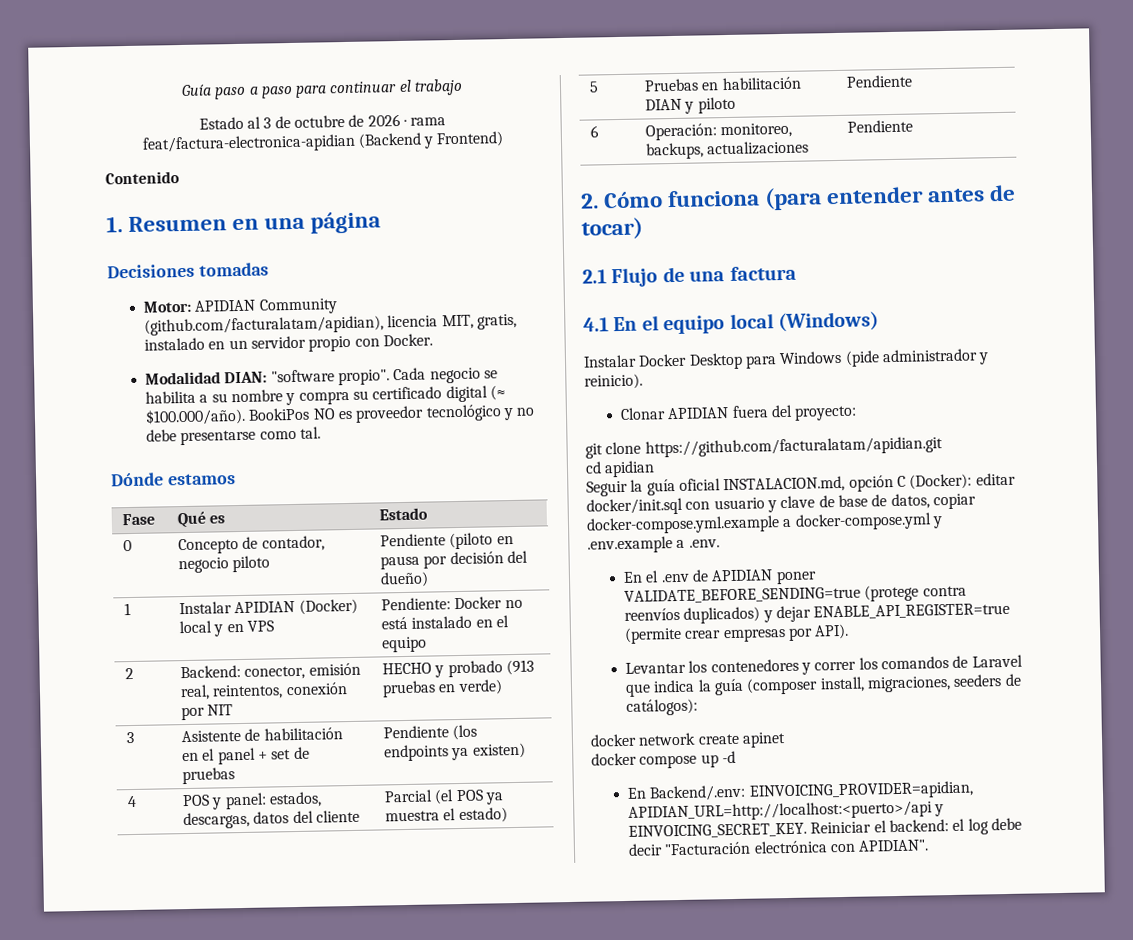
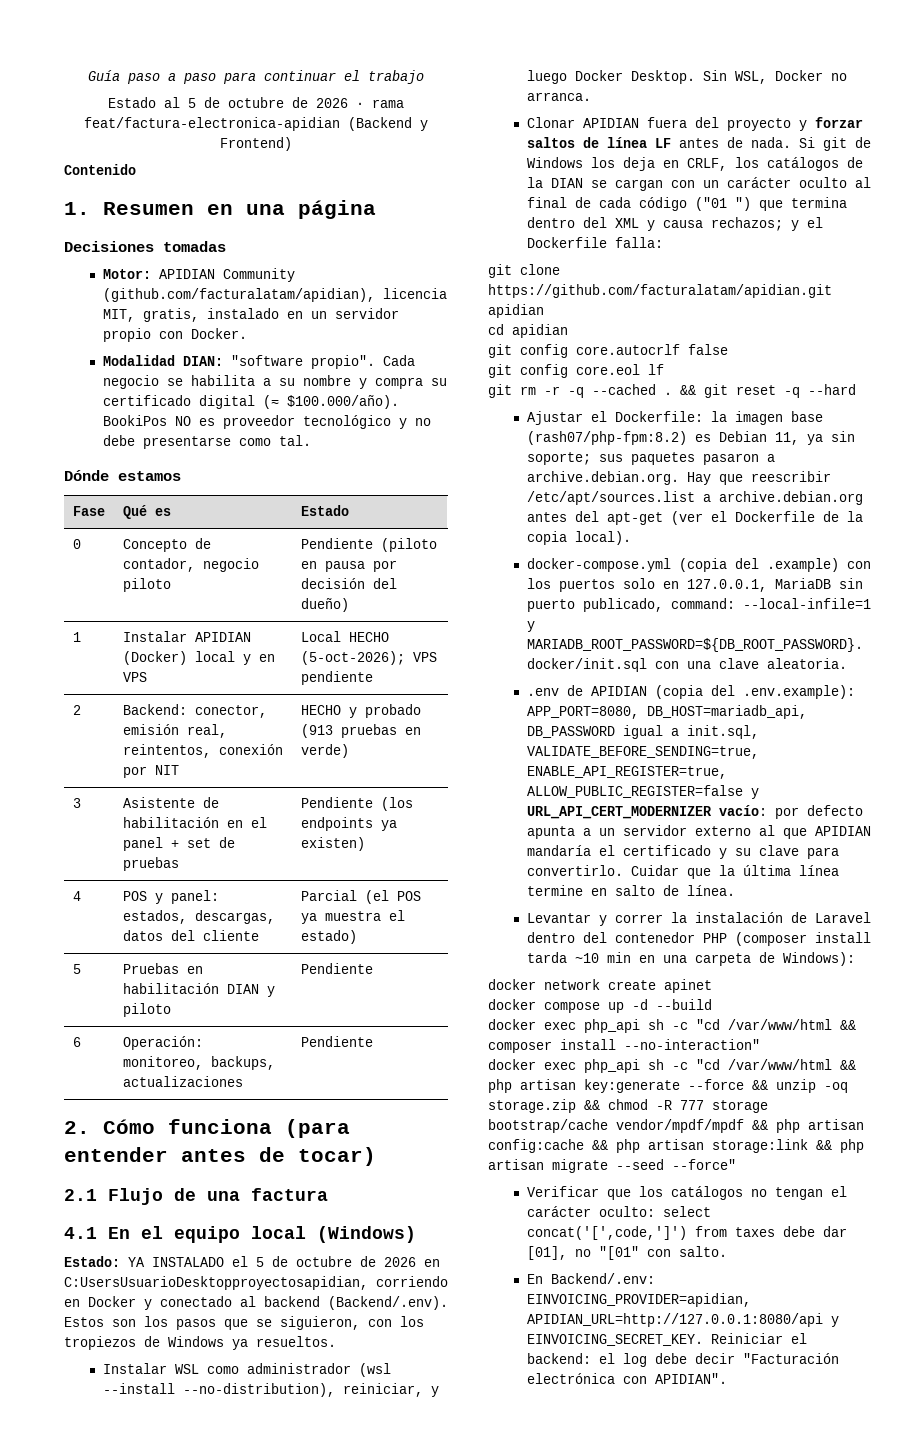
[263,117,272,129] 3 -> [188,98,196,108] 5
[381,596,523,611] [381,615,510,630] [382,636,428,653] Pendiente: Docker no está instalado en el equipo -> [300,631,389,642] [300,651,437,665] [300,671,373,685] Local HECHO (5-oct-2026); VPS pendiente
[583,348,990,370] [584,373,643,390] [620,404,858,421] Instalar Docker Desktop para Windows (pide administrador y reinicio). // Clonar APIDIAN fuera del proyecto: -> [64,1256,440,1267] [64,1276,448,1290] [64,1296,448,1310] [64,1316,424,1330] [64,1336,336,1350] [102,1363,391,1377] [102,1383,439,1397] [526,70,847,84] [526,92,591,101] [526,117,863,131] [526,137,871,151] [526,157,863,171] [526,177,871,191] [526,197,847,211] [526,217,823,231] [526,237,663,248] Estado: YA INSTALADO el 5 de octubre de 2026 en C:UsersUsuarioDesktopproyectosapidian, corriendo en Docker y conectado al backend (Backend/.env). Estos son los pasos que se siguieron, con los tropiezos de Windows ya resueltos. // Instalar WSL como administrador (wsl --install --no-distribution), reiniciar, y luego Docker Desktop. Sin WSL, Docker no arranca. // Clonar APIDIAN fuera del proyecto y forzar saltos de línea LF antes de nada. Si git de Windows los deja en CRLF, los catálogos de la DIAN se cargan con un carácter oculto al final de cada código ("01 ") que termina dentro del XML y causa rechazos; y el Dockerfile falla:
(943, 447) none -> [488,304,544,318] apidian
[586,472,1016,497] [586,493,976,516] [586,512,943,535] [587,536,720,554] [623,569,817,585] [624,584,967,604] [624,602,1011,624] [624,623,850,644] [625,654,1023,675] [625,673,1022,697] [626,698,699,716] Seguir la guía oficial INSTALACION.md, opción C (Docker): editar docker/init.sql con usuario y clave de base de datos, copiar docker-compose.yml.example a docker-compose.yml y .env.example a .env. // En el .env de APIDIAN poner VALIDATE_BEFORE_SENDING=true (protege contra reenvíos duplicados) y dejar ENABLE_API_REGISTER=true (permite crear empresas por API). // Levantar los contenedores y correr los comandos de Laravel que indica la guía (composer install, migraciones, seeders de catálogos): -> [488,344,728,358] [488,364,664,378] [488,384,856,398] [526,411,823,425] [526,431,855,445] [526,452,775,465] [526,471,831,485] [526,491,863,505] [526,511,863,525] [526,531,631,545] [526,558,871,572] [526,578,863,592] [526,598,871,612] [526,621,535,632] [526,638,863,652] [526,658,847,672] [526,685,855,699] [526,705,807,719] [526,725,759,739] [526,746,759,759] [526,766,727,779] [526,785,759,799] [526,805,863,819] [526,825,871,839] [526,845,839,859] [526,865,839,879] [526,885,735,896] [526,912,871,926] [526,932,871,946] [526,952,855,966] git config core.autocrlf false // git config core.eol lf // git rm -r -q --cached . && git reset -q --hard // Ajustar el Dockerfile: la imagen base (rash07/php-fpm:8.2) es Debian 11, ya sin soporte; sus paquetes pasaron a archive.debian.org. Hay que reescribir /etc/apt/sources.list a archive.debian.org antes del apt-get (ver el Dockerfile de la copia local). // docker-compose.yml (copia del .example) con los puertos solo en 127.0.0.1, MariaDB sin puerto publicado, command: --local-infile=1 y MARIADB_ROOT_PASSWORD=${DB_ROOT_PASSWORD}. docker/init.sql con una clave aleatoria. // .env de APIDIAN (copia del .env.example): APP_PORT=8080, DB_HOST=mariadb_api, DB_PASSWORD igual a init.sql, VALIDATE_BEFORE_SENDING=true, ENABLE_API_REGISTER=true, ALLOW_PUBLIC_REGISTER=false y URL_API_CERT_MODERNIZER vacío: por defecto apunta a un servidor externo al que APIDIAN mandaría el certificado y su clave para convertirlo. Cuidar que la última línea termine en salto de línea. // Levantar y correr la instalación de Laravel dentro del contenedor PHP (composer install tarda ~10 min en una carpeta de Windows):
(736, 757) none -> [656,999,712,1010] [488,1019,856,1033] [488,1039,760,1053] [488,1059,856,1073] [488,1079,848,1093] [488,1099,768,1113] [488,1119,864,1133] [488,1139,864,1153] [488,1159,736,1173] [526,1186,847,1200] [526,1206,711,1217] [526,1226,847,1240] [526,1246,727,1260] --build // docker exec php_api sh -c "cd /var/www/html && composer install --no-interaction" // docker exec php_api sh -c "cd /var/www/html && php artisan key:generate --force && unzip -oq storage.zip && chmod -R 777 storage bootstrap/cache vendor/mpdf/mpdf && php artisan config:cache && php artisan storage:link && php artisan migrate --seed --force" // Verificar que los catálogos no tengan el carácter oculto: select concat('[',code,']') from taxes debe dar [01], no "[01" con salto.
[628,800,934,822] APIDIAN_URL=http://localhost:<puerto>/api -> [526,1313,823,1327] APIDIAN_URL=http://127.0.0.1:8080/api

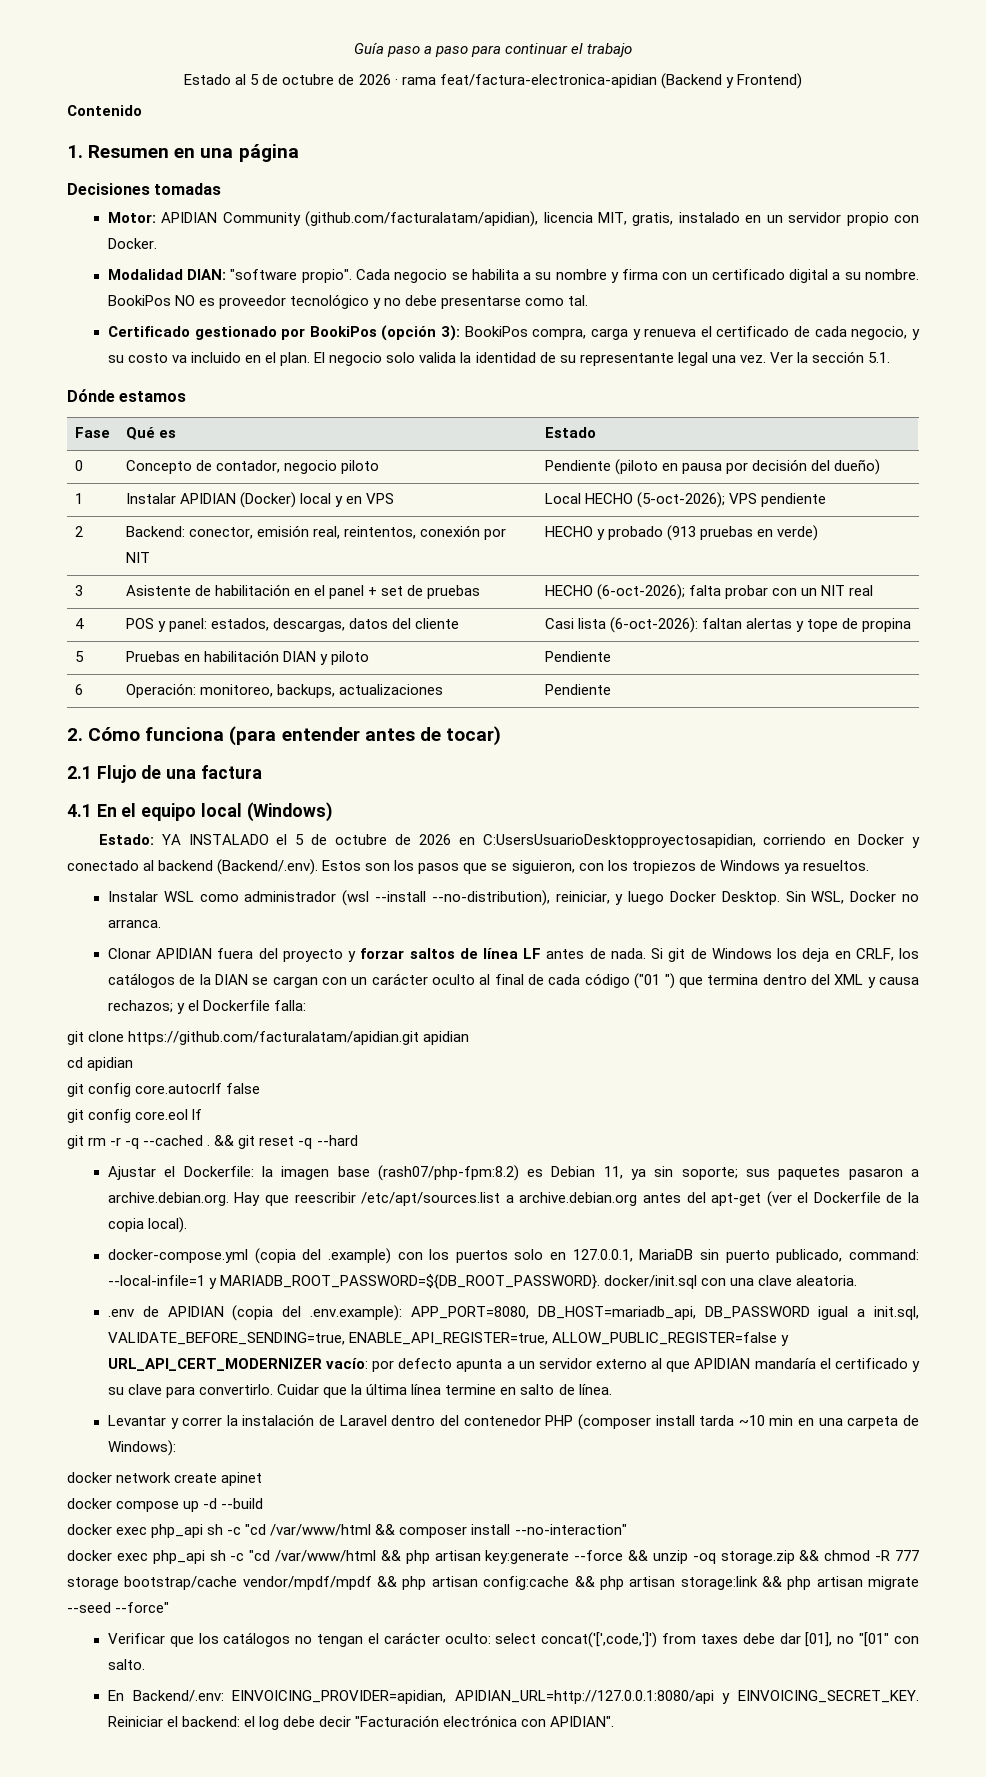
[374,377,447,389] [102,395,399,409] compra su certificado digital (≈ $100.000/año). -> [622,269,920,283] firma con un certificado digital a su nombre.
(311, 440) none -> [107,325,921,341] [107,351,891,366] // Certificado gestionado por BookiPos (opción 3): BookiPos compra, carga y renueva el certificado de cada negocio, y su costo va incluido en el plan. El negocio solo valida la identidad de su representante legal una vez. Ver la sección 5.1.
[300,797,413,811] [300,817,397,831] [300,837,365,851] Pendiente (los endpoints ya existen) -> [544,584,874,600] HECHO (6-oct-2026); falta probar con un NIT real
[300,890,421,904] [300,910,405,924] [300,930,357,944] Parcial (el POS ya muestra el estado) -> [544,617,912,633] Casi lista (6-oct-2026): faltan alertas y tope de propina

